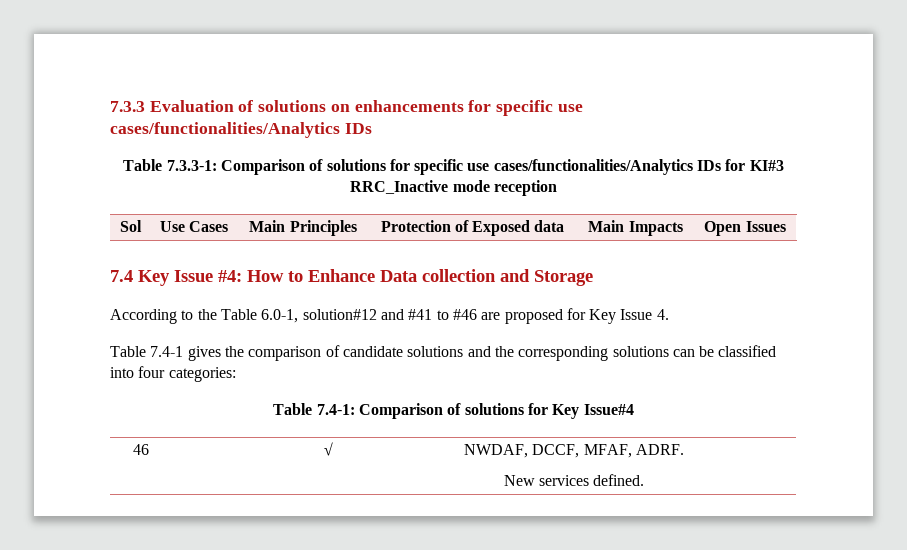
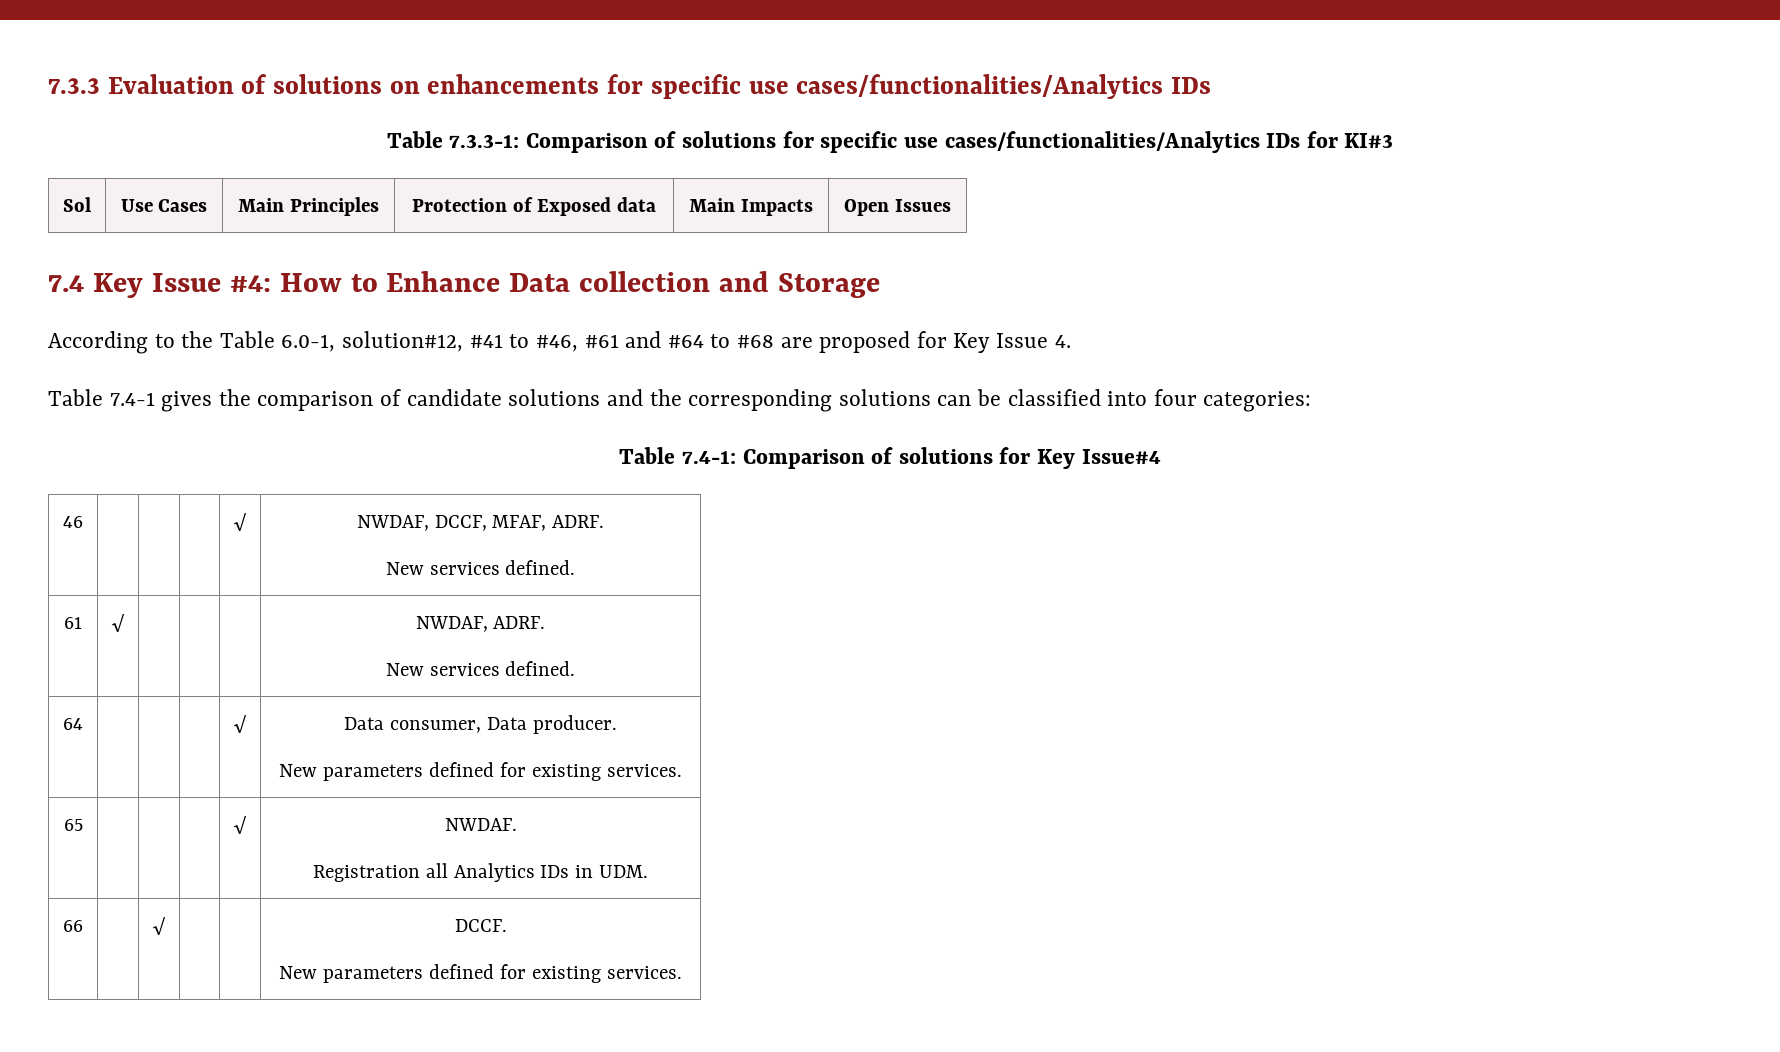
[350,180,557,196] RRC_Inactive mode reception -> (1394, 140) none
[302,309,477,320] solution#12 and #41 to #46 -> [342,331,774,352] solution#12, #41 to #46, #61 and #64 to #68
(645, 480) none -> [64,617,82,629] [111,614,125,632] [415,616,546,632] [385,661,576,676] [63,718,83,730] [233,715,247,733] [344,715,617,734] [279,762,682,781] [63,819,83,831] [233,816,247,834] [444,818,517,831] [312,863,649,882] [63,920,83,932] [152,917,166,935] [454,919,507,932] [279,964,682,983] // 61 | √ | | | | NWDAF, ADRF. // New services defined. // 64 | | | | √ | Data consumer, Data producer. // New parameters defined for existing services. // 65 | | | | √ | NWDAF. // Registration all Analytics IDs in UDM. // 66 | | √ | | | DCCF. // New parameters defined for existing services.

